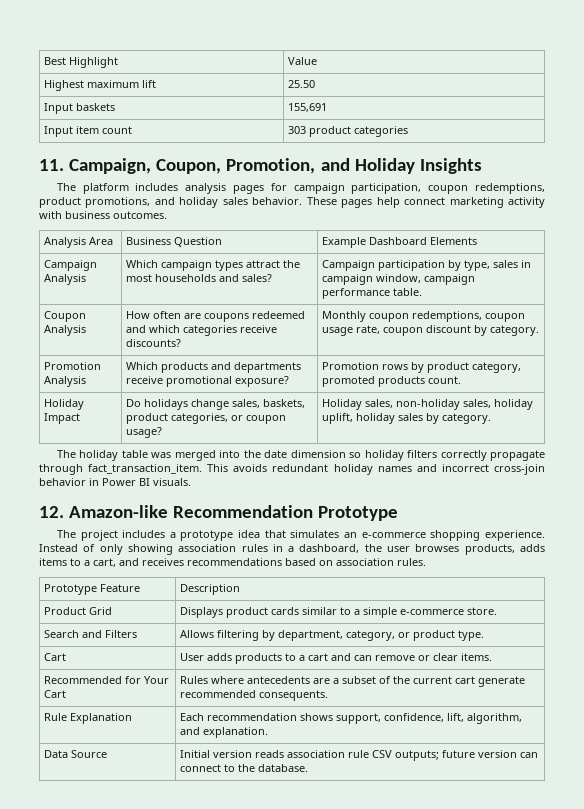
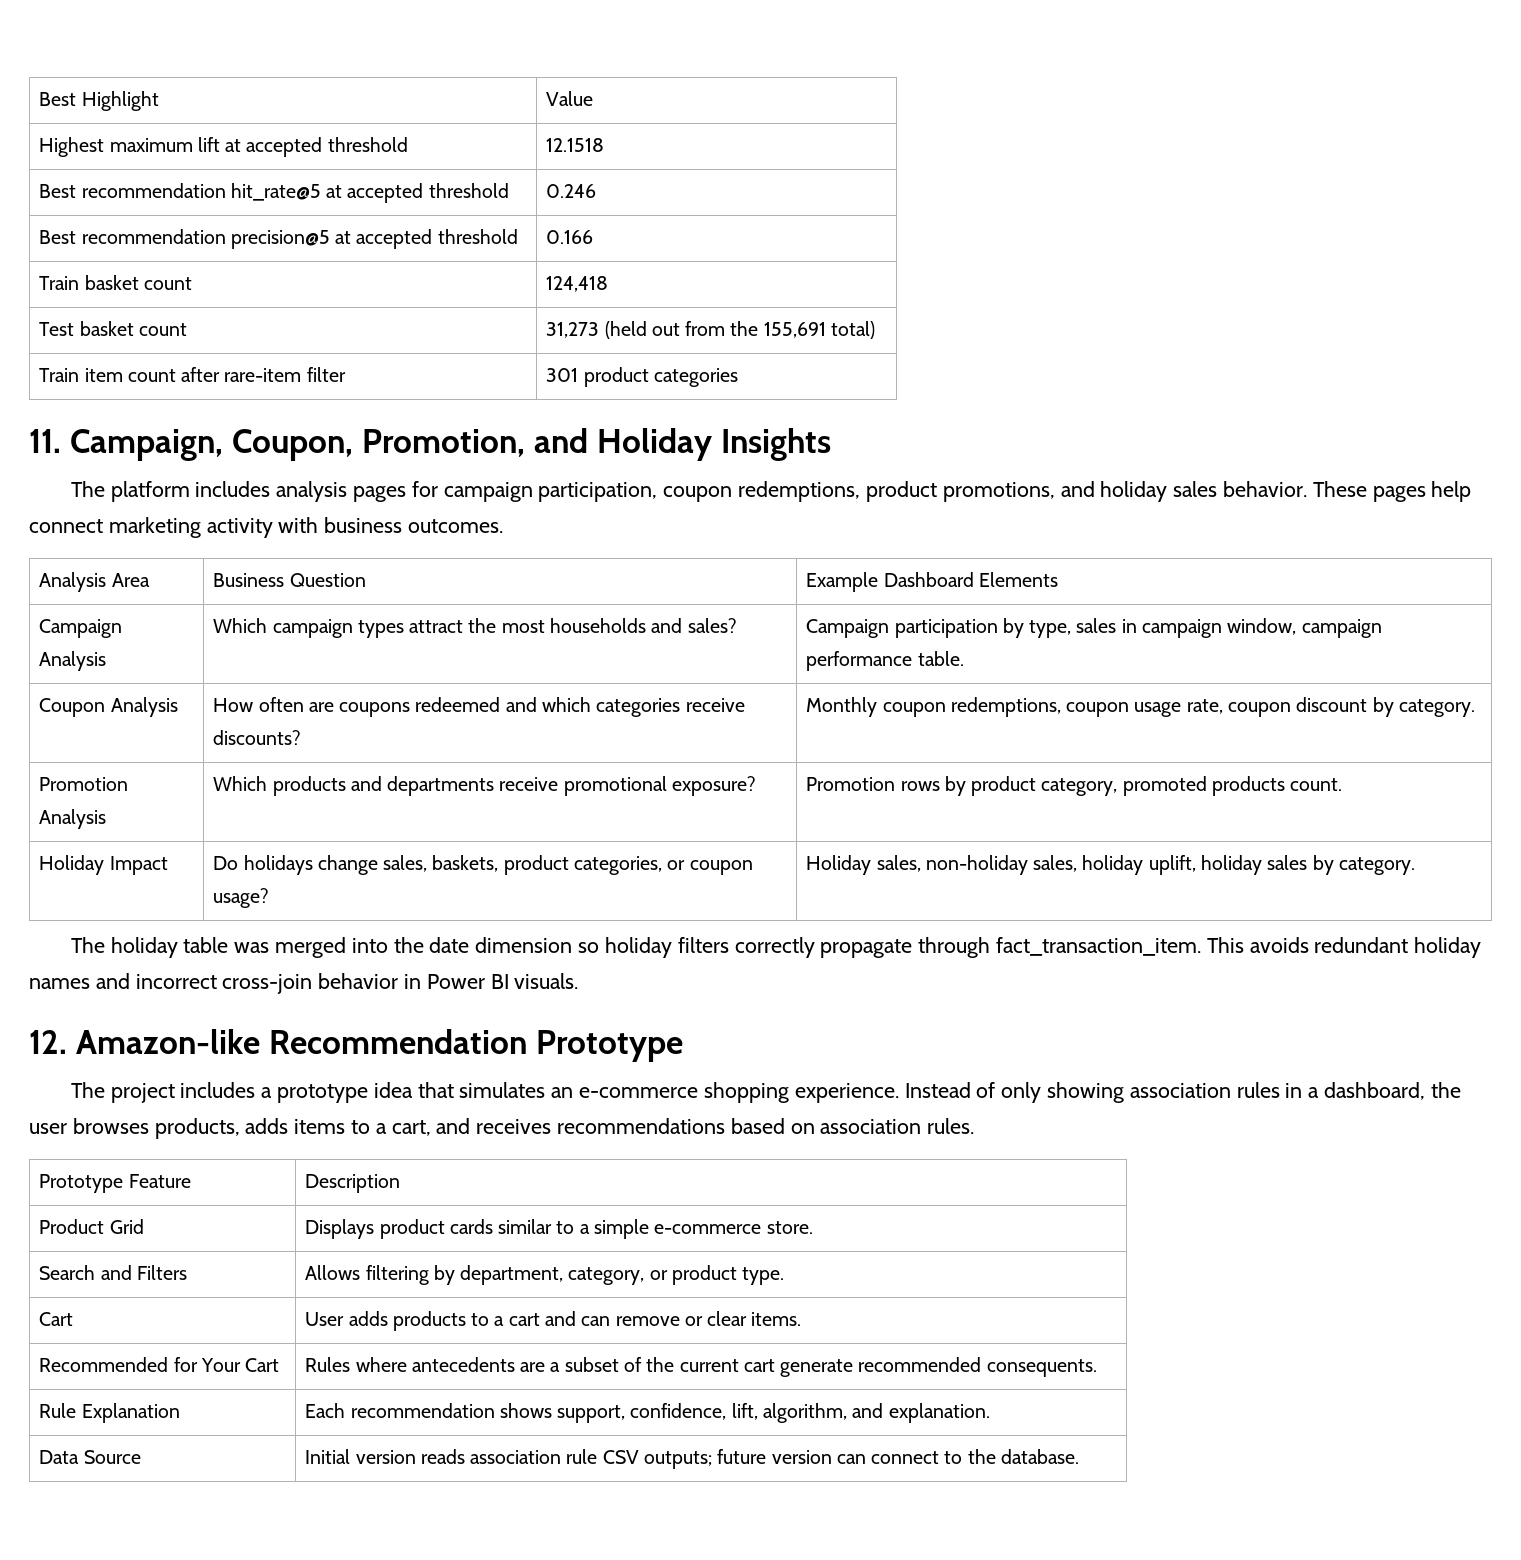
[287,80,315,88] [43,103,115,114] | 25.50 // Input baskets | -> [225,137,408,157] [546,138,605,152] [39,183,509,203] [546,184,597,198] [39,229,518,249] [546,230,594,244] [39,275,192,290] [546,276,609,292] [39,321,187,336] [546,321,759,339] at accepted threshold | 12.1518 // Best recommendation hit_rate@5 at accepted threshold | 0.246 // Best recommendation precision@5 at accepted threshold | 0.166 // Train basket count | 124,418 // Test basket count | 31,273 (held out from the
[43,126,73,137] // Input -> [830,321,875,339] [39,368,80,382] total) // Train
[287,126,306,134] | 303 -> [181,367,346,382] [546,368,579,382] after rare-item filter | 301

